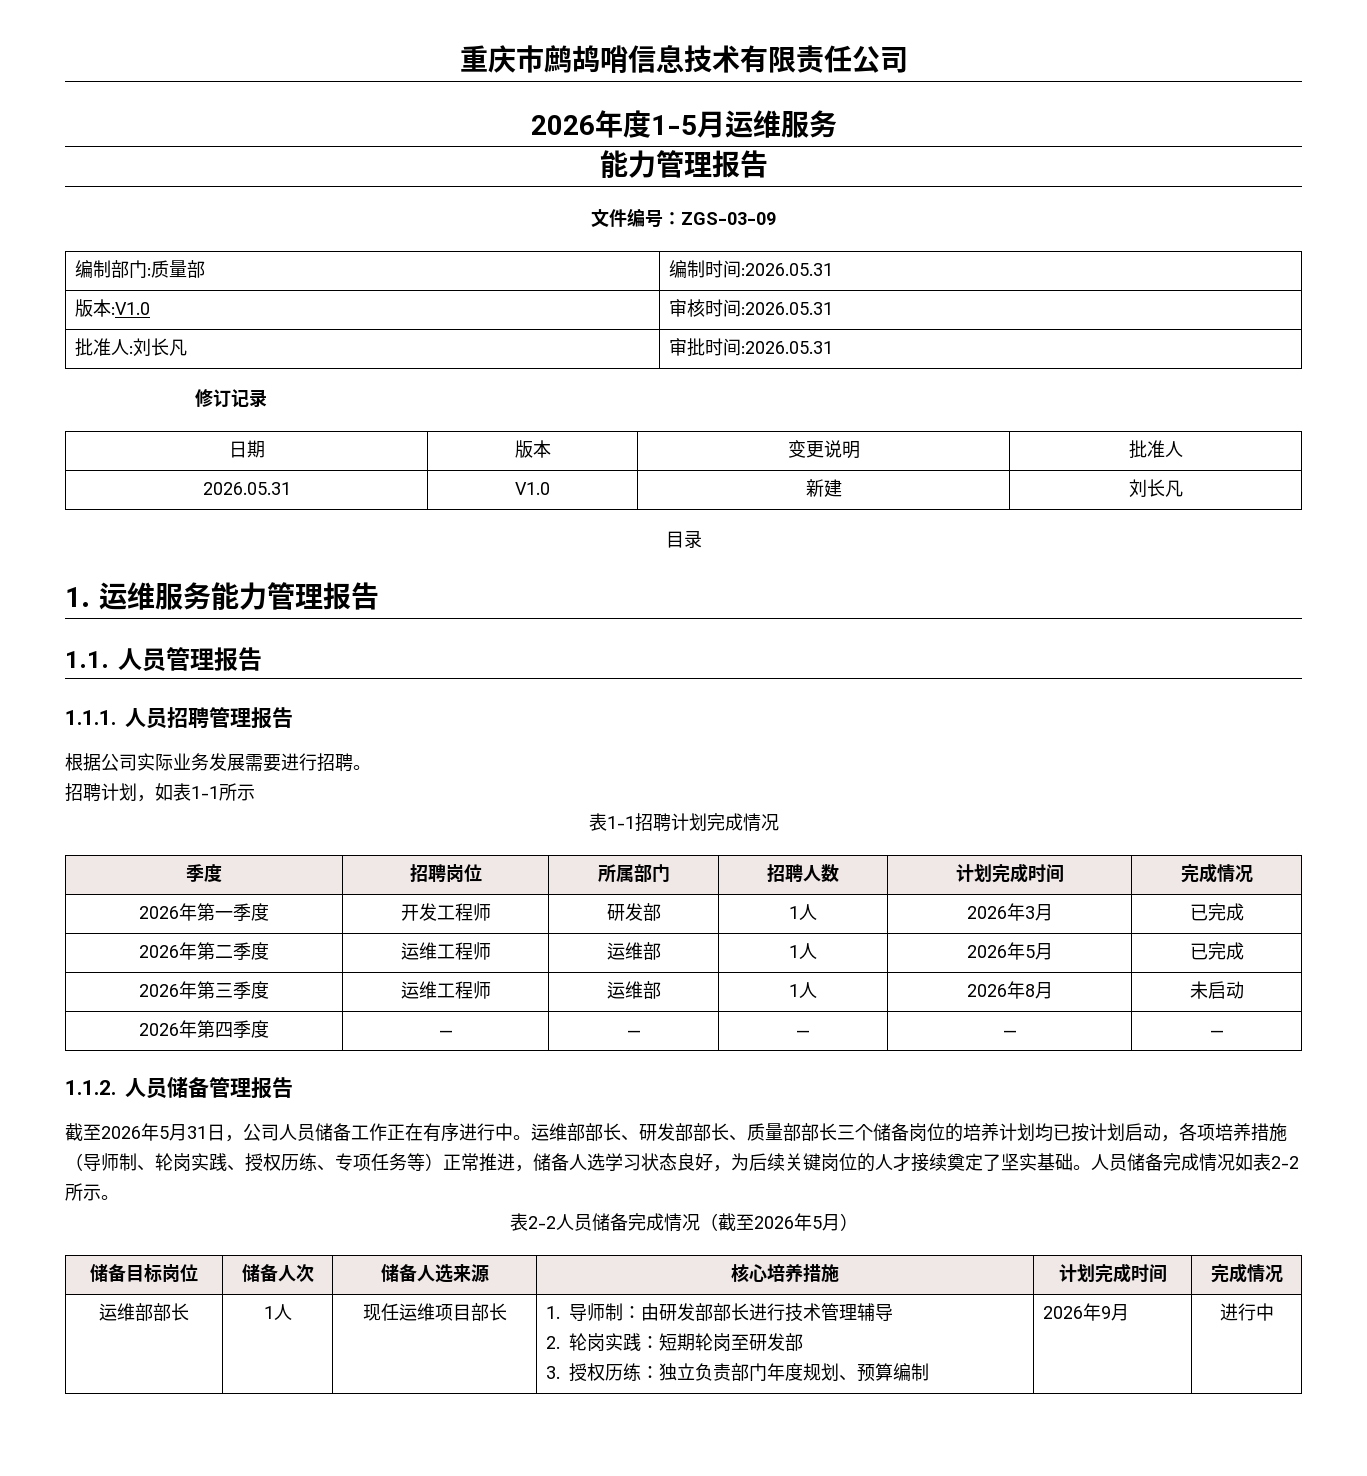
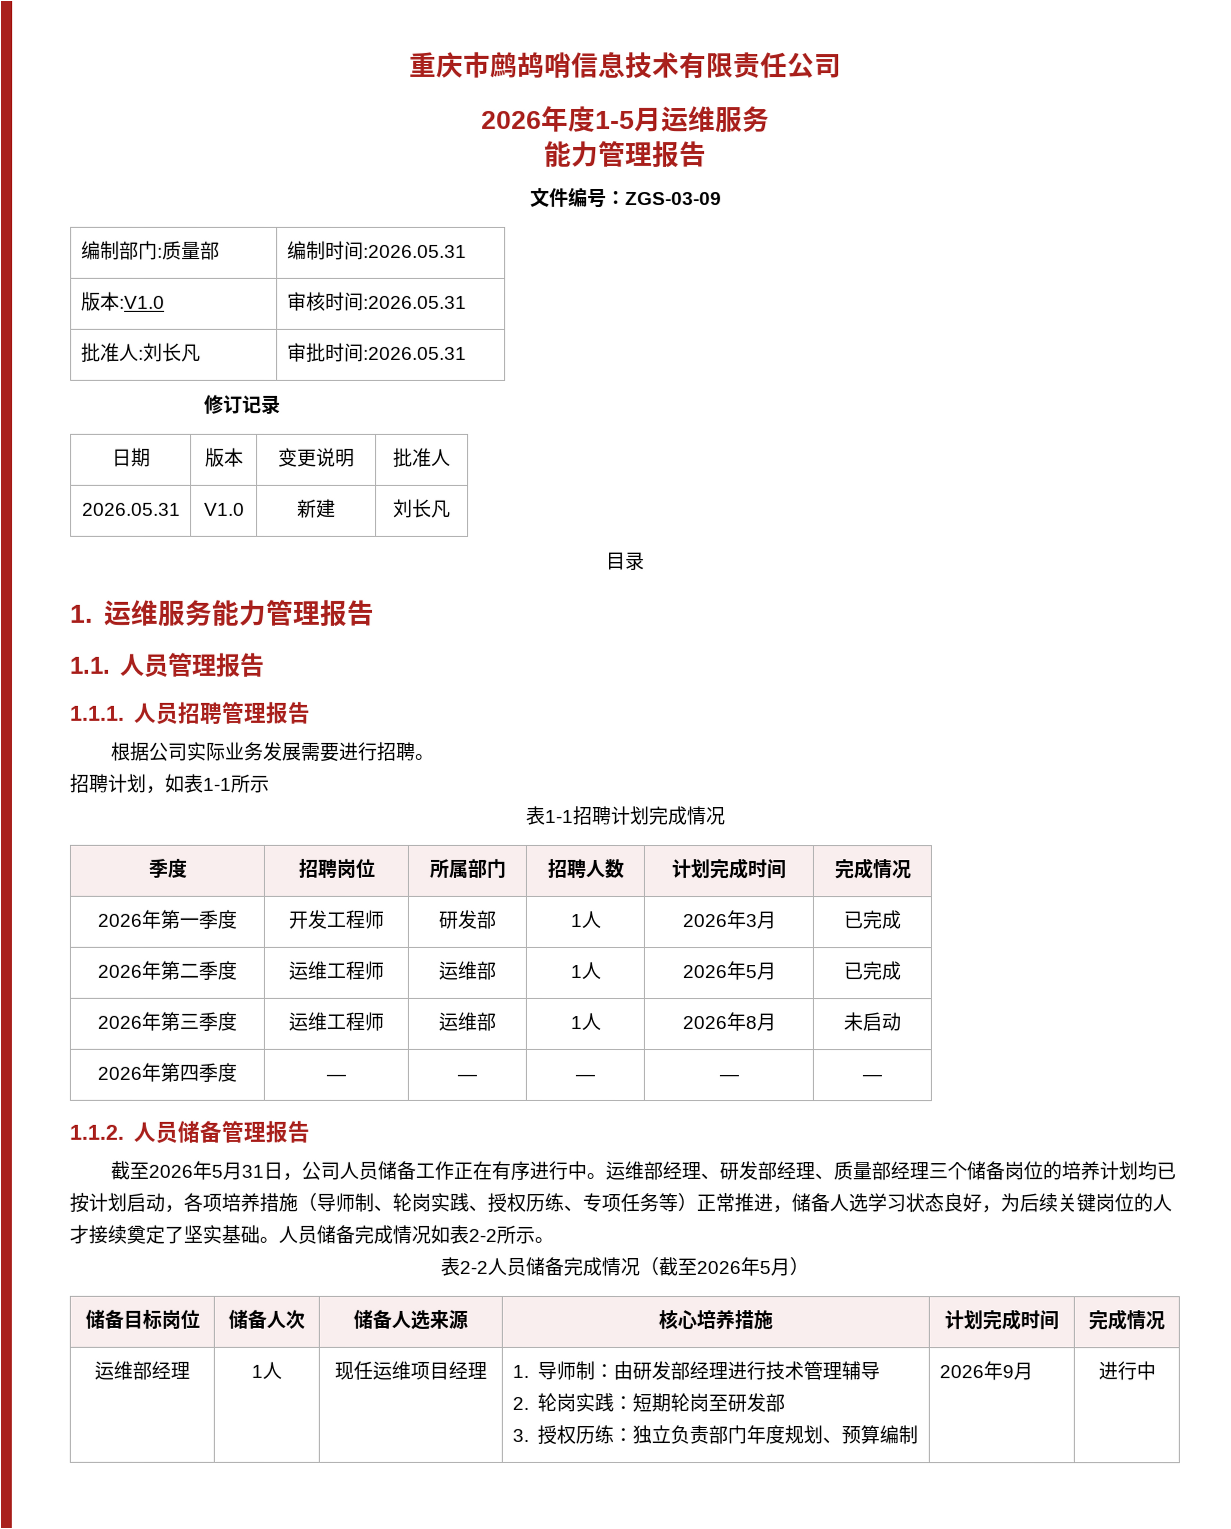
[585,1123,621,1141] 部长 -> [661,1161,701,1180] 经理
[693,1123,729,1141] 部长 -> [775,1161,815,1180] 经理
[801,1123,837,1141] 部长 -> [889,1161,929,1180] 经理
[153,1303,189,1321] 部长 -> [151,1360,190,1379] 经理
[470,1303,507,1321] 部长 -> [448,1360,487,1379] 经理
[712,1303,749,1321] 部长 -> [689,1361,729,1380] 经理

